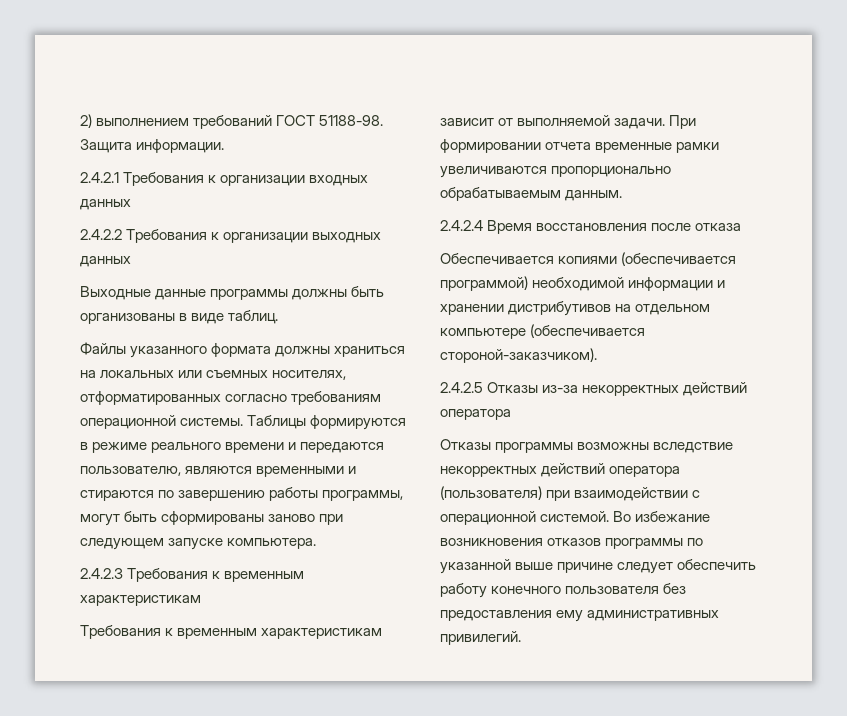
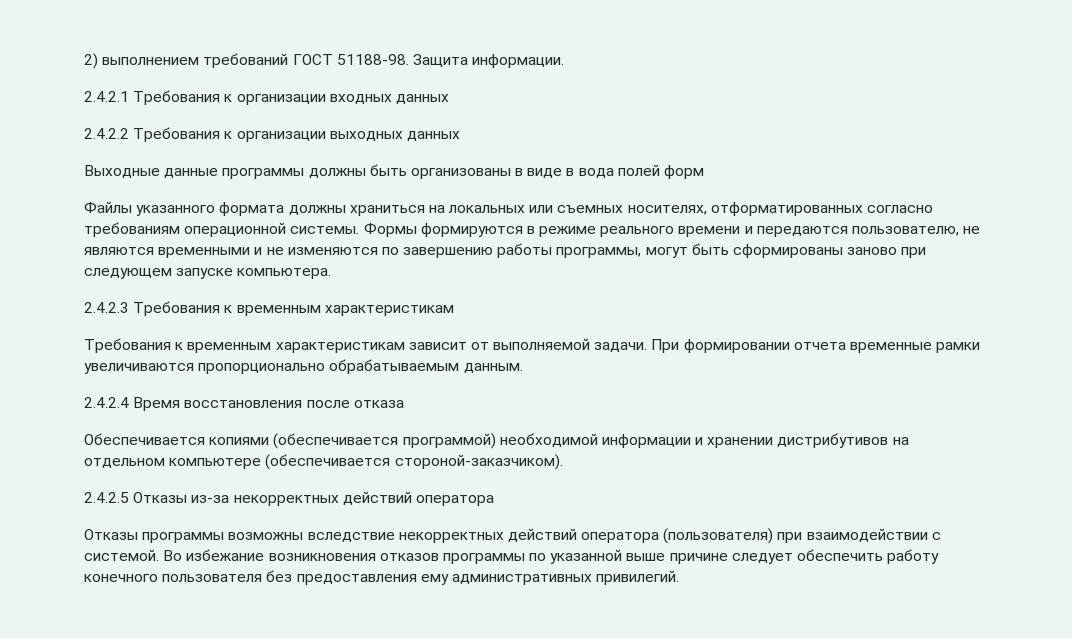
[228,310,279,324] таблиц. -> [566,164,705,179] в вода полей форм
[247,415,307,429] Таблицы -> [363,223,417,237] Формы
(181, 471) none -> [963,226,981,234] не
[80,490,154,501] стираются -> [266,247,378,255] не изменяются
[440,511,536,525] операционной -> (941, 536) none

